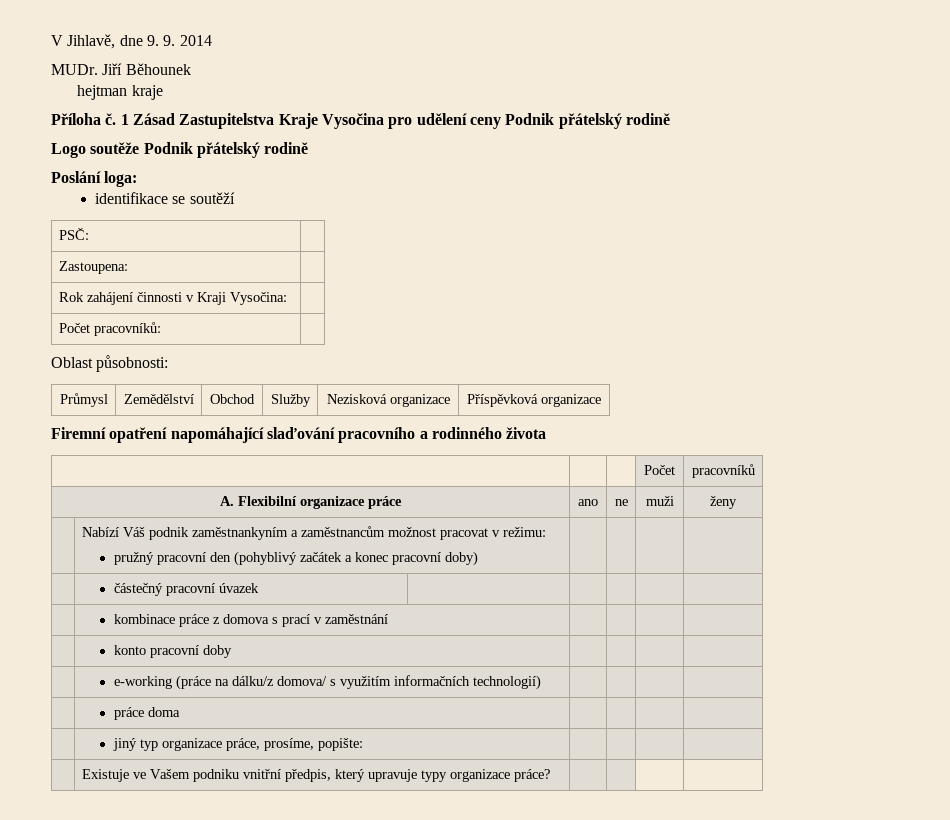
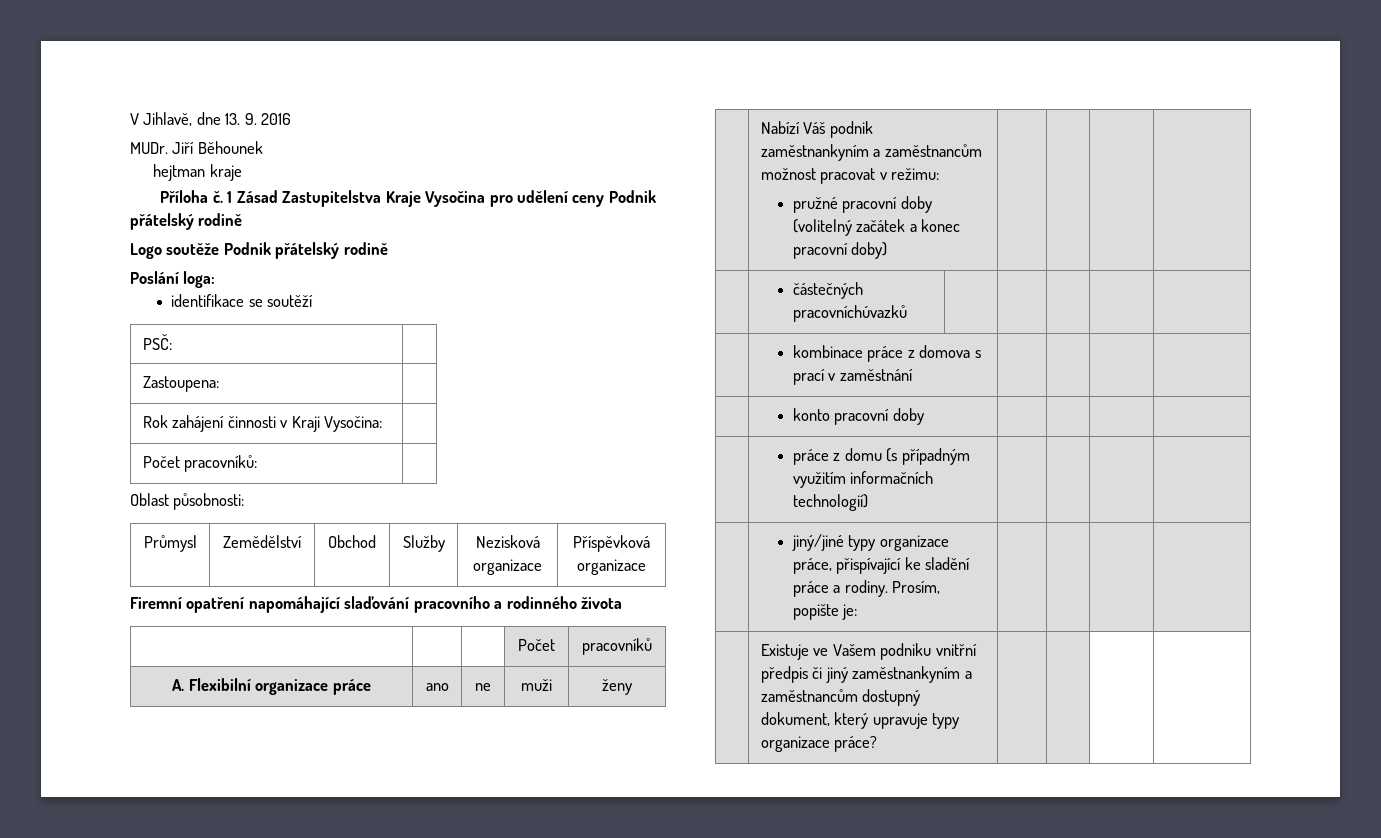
[146,35,212,46] 9. 9. 2014 -> [225,113,292,125] 13. 9. 2016
[113,551,297,566] pružný pracovní den (pohyblivý -> [792,196,932,213] [792,219,852,236] pružné pracovní doby (volitelný
[113,583,259,596] částečný pracovní úvazek -> [792,282,863,299] [792,305,907,322] částečných pracovníchúvazků
[113,675,541,690] [113,707,180,720] [112,738,363,751] e-working (práce na dálku/z domova/ s využitím informačních technologií) | | | | // | práce doma | | | | // | jiný typ organizace práce, prosíme, popište: -> [792,448,970,465] [792,471,934,488] [792,494,868,511] [791,534,949,551] [792,557,971,574] [792,580,941,597] [792,604,858,620] práce z domu (s případným využitím informačních technologií) | | | | // | jiný/jiné typy organizace práce, přispívající ke sladění práce a rodiny. Prosím, popište je:
[284,769,331,782] předpis, -> [760,666,972,683] [760,689,921,706] [760,712,830,726] předpis či jiný zaměstnankyním a zaměstnancům dostupný dokument,

